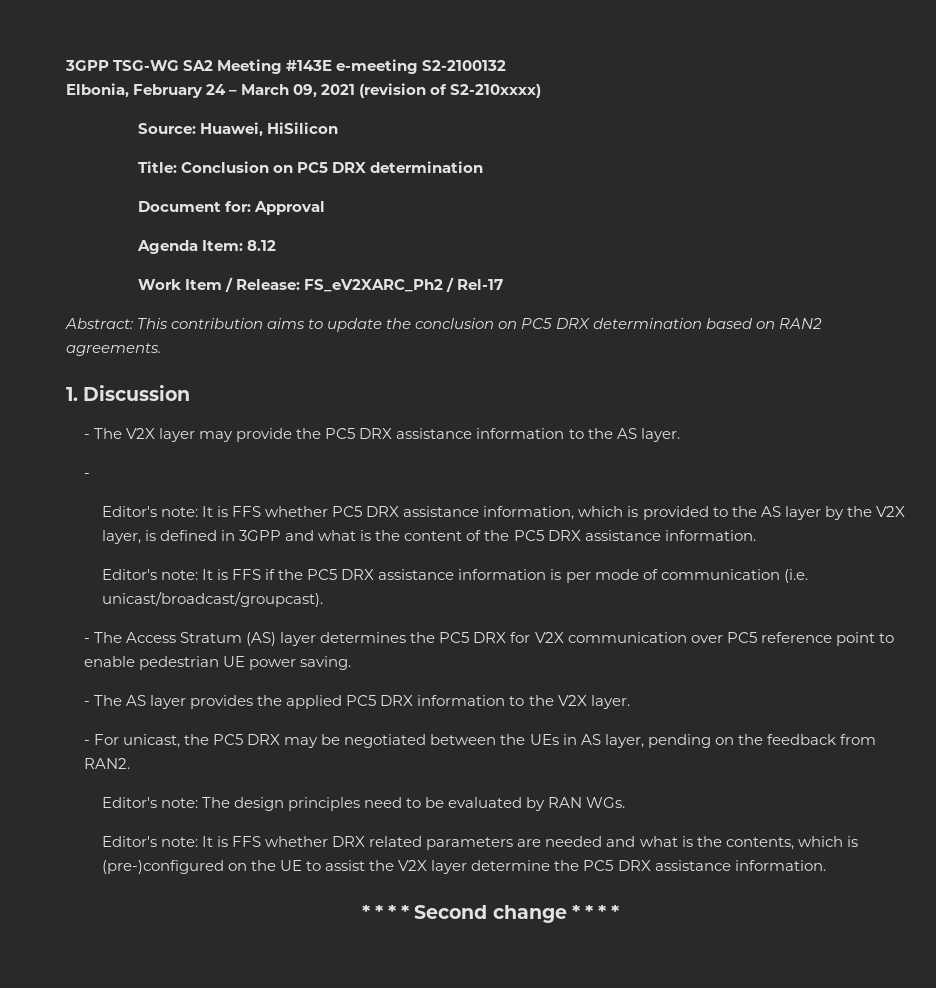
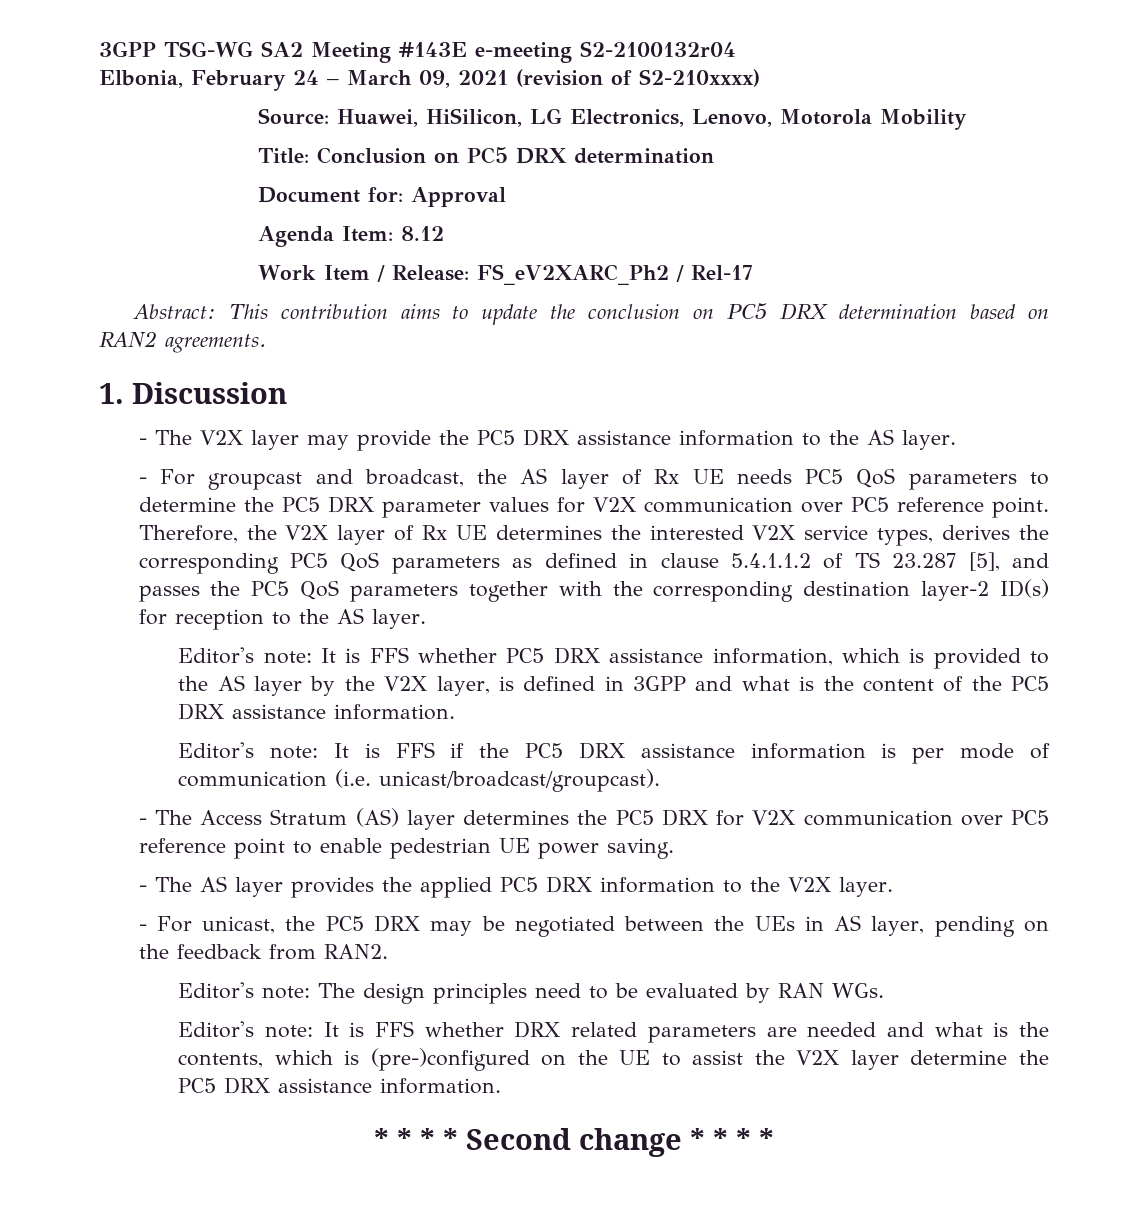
[422,60,507,71] S2-2100132 -> [580,41,736,57] S2-2100132r04
[266,122,338,134] HiSilicon -> [425,108,967,130] HiSilicon, LG Electronics, Lenovo, Motorola Mobility
(90, 475) none -> [159,468,1049,490] [138,496,1050,518] [138,525,1050,546] [138,552,1050,574] [138,579,1049,602] [138,608,426,630] For groupcast and broadcast, the AS layer of Rx UE needs PC5 QoS parameters to determine the PC5 DRX parameter values for V2X communication over PC5 reference point. Therefore, the V2X layer of Rx UE determines the interested V2X service types, derives the corresponding PC5 QoS parameters as defined in clause 5.4.1.1.2 of TS 23.287 [5], and passes the PC5 QoS parameters together with the corresponding destination layer-2 ID(s) for reception to the AS layer.

